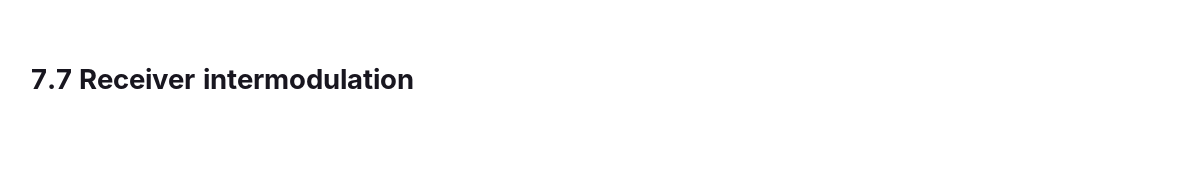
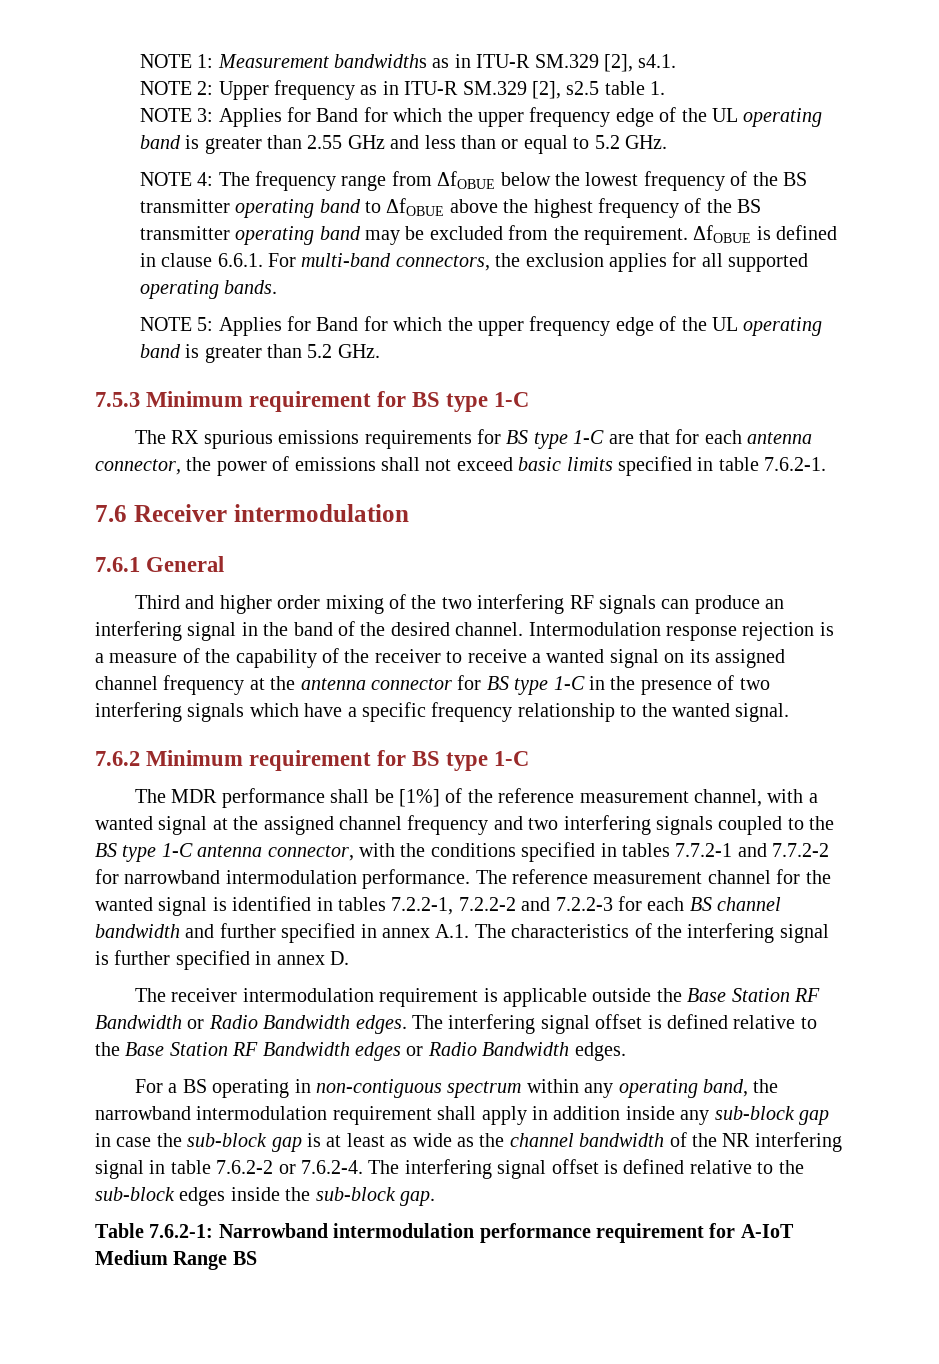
[31,67,414,89] 7.7 Receiver intermodulation -> [139,54,677,72] [139,80,666,100] [139,107,823,127] [139,135,668,154] [139,171,808,191] [139,198,762,218] [139,225,838,245] [139,252,809,272] [139,280,278,299] [139,316,823,336] [139,344,380,363] [95,391,530,412] [134,429,813,449] [95,456,827,476] [95,504,409,522] [95,556,225,572] [134,594,785,614] [95,621,834,641] [95,648,785,668] [95,675,770,695] [95,702,790,722] [95,750,530,771] [134,788,818,808] [95,815,835,835] [95,842,830,862] [95,869,831,889] [95,896,782,916] [95,923,829,943] [95,950,349,970] [134,988,820,1007] [95,1014,817,1034] [95,1042,626,1061] [134,1079,779,1098] [95,1106,829,1125] [95,1132,842,1152] [95,1159,804,1179] [95,1187,435,1206] [95,1223,794,1243] [95,1250,257,1270] NOTE 1: Measurement bandwidths as in ITU-R SM.329 [2], s4.1. // NOTE 2: Upper frequency as in ITU-R SM.329 [2], s2.5 table 1. // NOTE 3: Applies for Band for which the upper frequency edge of the UL operating band is greater than 2.55 GHz and less than or equal to 5.2 GHz. // NOTE 4: The frequency range from ΔfOBUE below the lowest frequency of the BS transmitter operating band to ΔfOBUE above the highest frequency of the BS transmitter operating band may be excluded from the requirement. ΔfOBUE is defined in clause 6.6.1. For multi-band connectors, the exclusion applies for all supported operating bands. // NOTE 5: Applies for Band for which the upper frequency edge of the UL operating band is greater than 5.2 GHz. // 7.5.3 Minimum requirement for BS type 1-C // The RX spurious emissions requirements for BS type 1-C are that for each antenna connector, the power of emissions shall not exceed basic limits specified in table 7.6.2-1. // 7.6 Receiver intermodulation // 7.6.1 General // Third and higher order mixing of the two interfering RF signals can produce an interfering signal in the band of the desired channel. Intermodulation response rejection is a measure of the capability of the receiver to receive a wanted signal on its assigned channel frequency at the antenna connector for BS type 1-C in the presence of two interfering signals which have a specific frequency relationship to the wanted signal. // 7.6.2 Minimum requirement for BS type 1-C // The MDR performance shall be [1%] of the reference measurement channel, with a wanted signal at the assigned channel frequency and two interfering signals coupled to the BS type 1-C antenna connector, with the conditions specified in tables 7.7.2-1 and 7.7.2-2 for narrowband intermodulation performance. The reference measurement channel for the wanted signal is identified in tables 7.2.2-1, 7.2.2-2 and 7.2.2-3 for each BS channel bandwidth and further specified in annex A.1. The characteristics of the interfering signal is further specified in annex D. // The receiver intermodulation requirement is applicable outside the Base Station RF Bandwidth or Radio Bandwidth edges. The interfering signal offset is defined relative to the Base Station RF Bandwidth edges or Radio Bandwidth edges. // For a BS operating in non-contiguous spectrum within any operating band, the narrowband intermodulation requirement shall apply in addition inside any sub-block gap in case the sub-block gap is at least as wide as the channel bandwidth of the NR interfering signal in table 7.6.2-2 or 7.6.2-4. The interfering signal offset is defined relative to the sub-block edges inside the sub-block gap. // Table 7.6.2-1: Narrowband intermodulation performance requirement for A-IoT Medium Range BS

